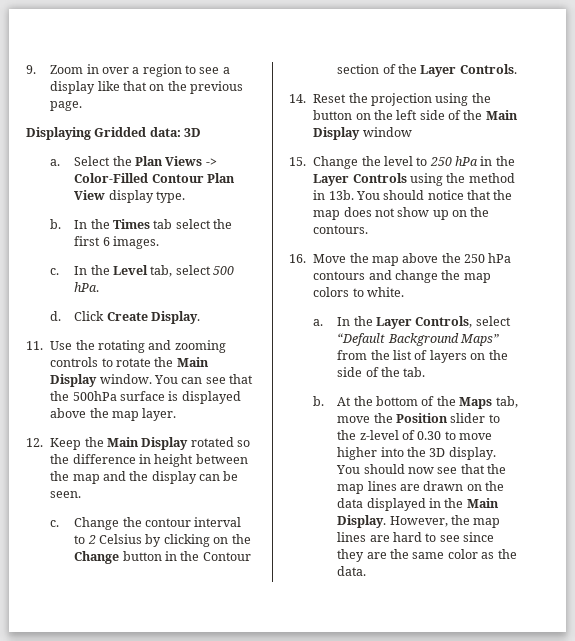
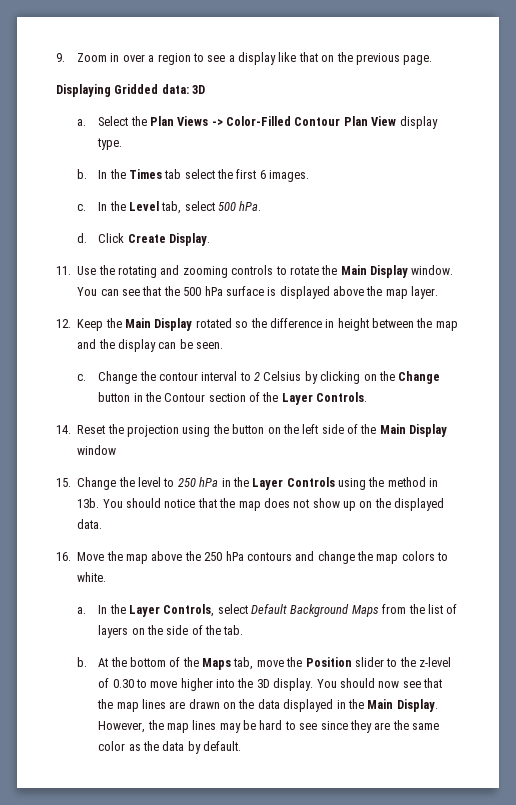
[72,391,117,401] 500hPa -> [183,286,223,296] 500 hPa
[313,225,369,234] contours. -> [394,498,445,511] [77,519,103,529] displayed data.
[337,333,500,346] “Default Background Maps” -> [251,604,379,617] Default Background Maps
[369,535,390,542] are -> [219,720,257,733] may be
[337,566,367,576] data. -> [162,741,242,754] data by default.

